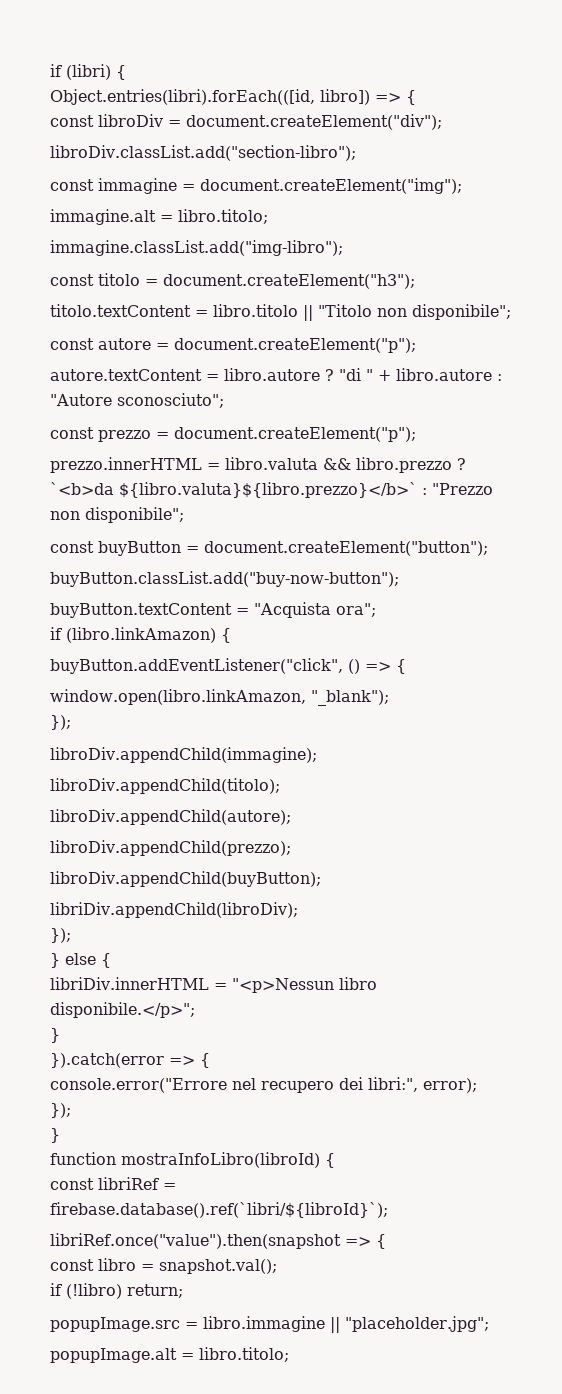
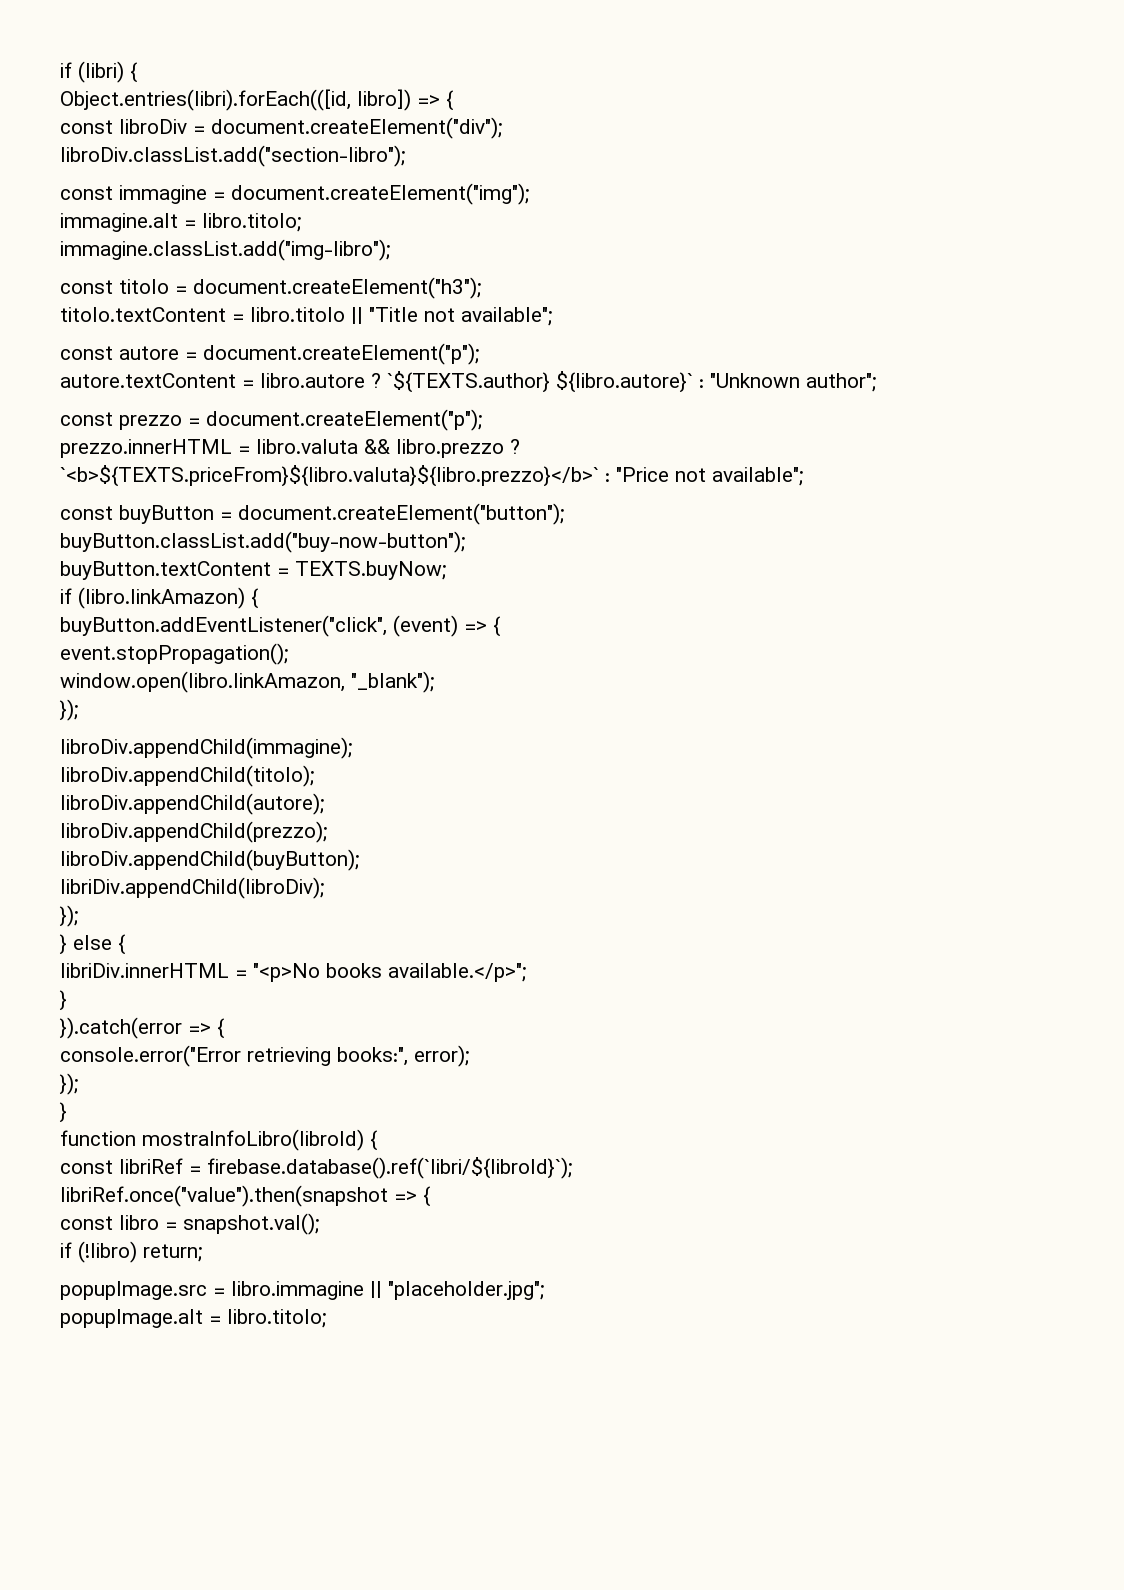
[318,304,511,320] "Titolo non disponibile"; -> [369,307,552,326] "Title not available";
[339,368,502,381] [50,393,224,408] "di " + libro.autore : "Autore sconosciuto"; -> [387,371,876,393] `${TEXTS.author} ${libro.autore}` : "Unknown author";
[50,482,493,498] [50,507,184,523] `<b>da ${libro.valuta}${libro.prezzo}</b>` : "Prezzo non disponibile"; -> [60,465,803,487] `<b>${TEXTS.priceFrom}${libro.valuta}${libro.prezzo}</b>` : "Price not available";
[254,602,376,618] "Acquista ora"; -> [295,561,446,580] TEXTS.buyNow;
[348,659,406,674] () => { -> [393,615,501,637] [60,643,288,665] (event) => { // event.stopPropagation();
[231,977,377,993] [50,1002,195,1018] "<p>Nessun libro disponibile.</p>"; -> [253,963,526,982] "<p>No books available.</p>";
[50,1077,418,1093] console.error("Errore nel recupero dei libri:", -> [60,1045,408,1067] console.error("Error retrieving books:",

